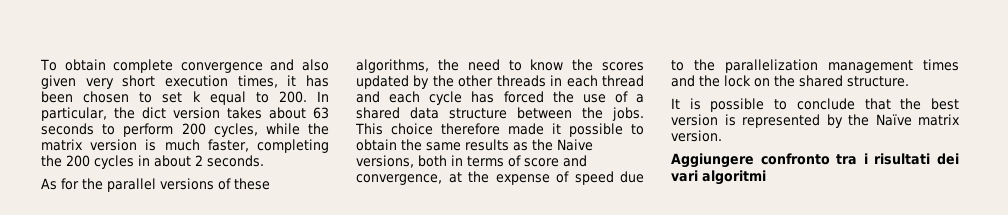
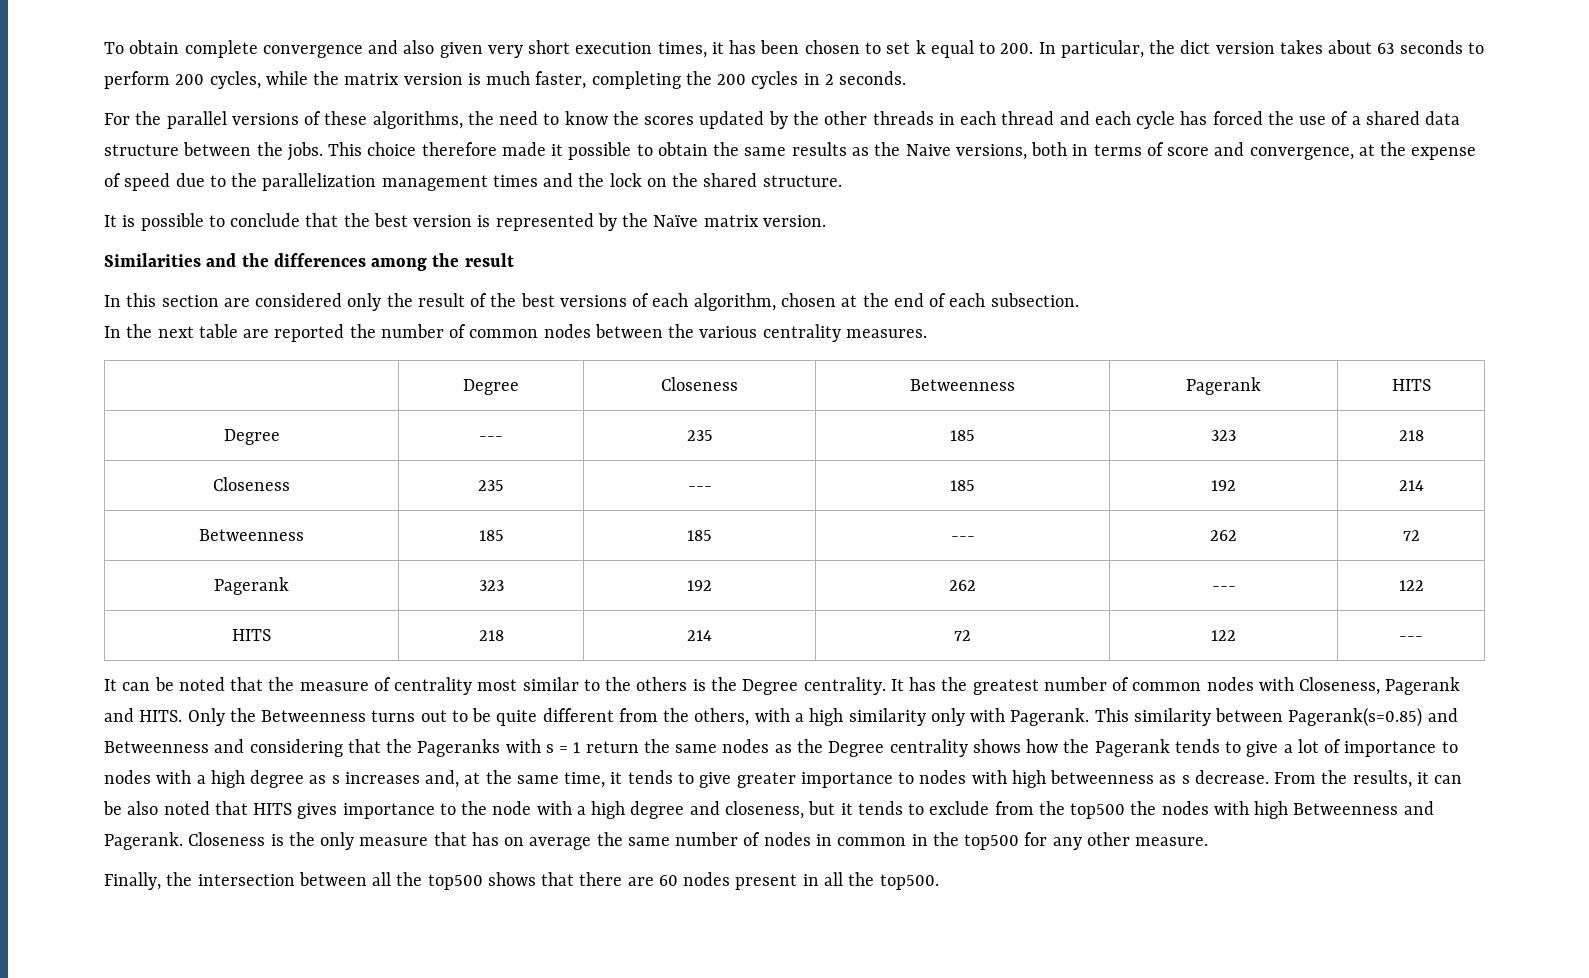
[154,155,191,167] about -> (820, 79) none
[41,178,79,190] As for -> [104,113,130,125] For
[671,153,959,168] [671,170,766,185] Aggiungere confronto tra i risultati dei vari algoritmi -> [104,253,514,271] [104,293,1079,311] [104,324,927,342] [463,379,519,395] [661,377,738,391] [910,379,1015,391] [1186,377,1261,395] [1391,379,1431,391] [223,429,280,445] [479,436,503,441] [686,430,713,441] [950,430,975,441] [1211,430,1236,441] [1398,430,1424,441] [213,477,290,491] [478,480,504,491] [687,486,712,491] [950,480,975,491] [1211,480,1236,491] [1398,480,1424,491] [199,529,304,541] [478,530,504,541] [687,530,712,541] [950,536,975,541] [1210,530,1237,541] [1402,530,1420,541] [214,577,289,595] [478,580,504,591] [687,580,712,591] [949,580,976,591] [1211,586,1236,591] [1398,580,1424,591] [232,629,271,641] [478,630,504,641] [687,630,712,641] [954,630,971,641] [1211,630,1236,641] [1399,636,1423,641] [104,677,1461,695] [104,707,1458,727] [104,739,1458,757] [104,770,1463,788] [103,801,1434,819] [104,832,1209,850] [104,872,939,890] Similarities and the differences among the result // In this section are considered only the result of the best versions of each algorithm, chosen at the end of each subsection. // In the next table are reported the number of common nodes between the various centrality measures. // | Degree | Closeness | Betweenness | Pagerank | HITS // Degree | --- | 235 | 185 | 323 | 218 // Closeness | 235 | --- | 185 | 192 | 214 // Betweenness | 185 | 185 | --- | 262 | 72 // Pagerank | 323 | 192 | 262 | --- | 122 // HITS | 218 | 214 | 72 | 122 | --- // It can be noted that the measure of centrality most similar to the others is the Degree centrality. It has the greatest number of common nodes with Closeness, Pagerank and HITS. Only the Betweenness turns out to be quite different from the others, with a high similarity only with Pagerank. This similarity between Pagerank(s=0.85) and Betweenness and considering that the Pageranks with s = 1 return the same nodes as the Degree centrality shows how the Pagerank tends to give a lot of importance to nodes with a high degree as s increases and, at the same time, it tends to give greater importance to nodes with high betweenness as s decrease. From the results, it can be also noted that HITS gives importance to the node with a high degree and closeness, but it tends to exclude from the top500 the nodes with high Betweenness and Pagerank. Closeness is the only measure that has on average the same number of nodes in common in the top500 for any other measure. // Finally, the intersection between all the top500 shows that there are 60 nodes present in all the top500.

